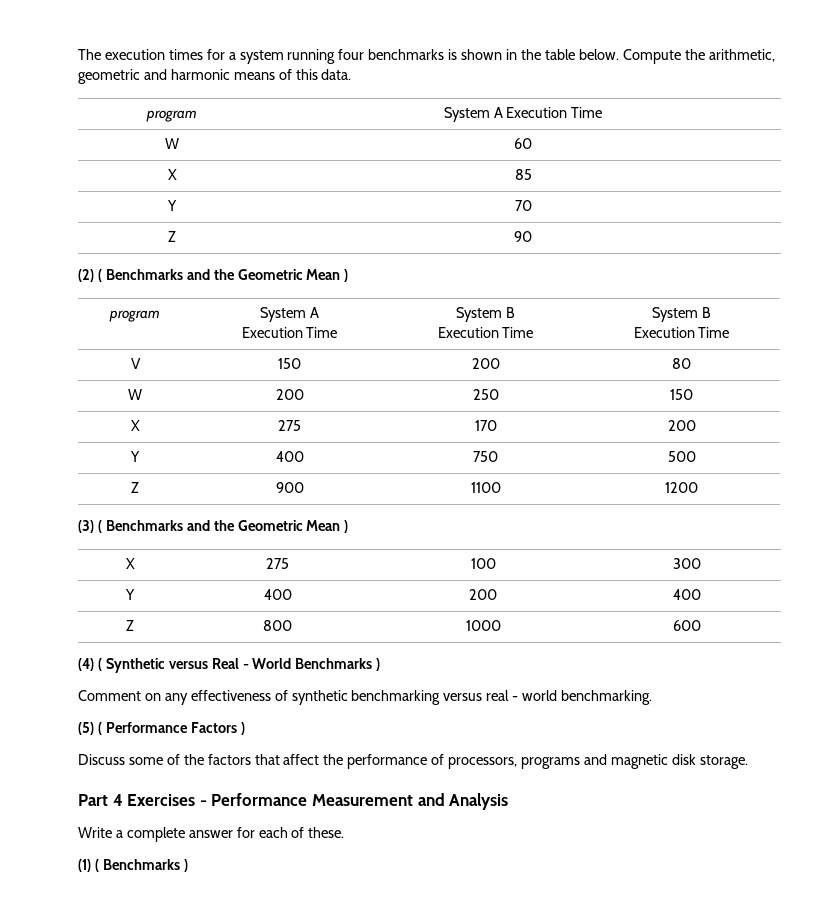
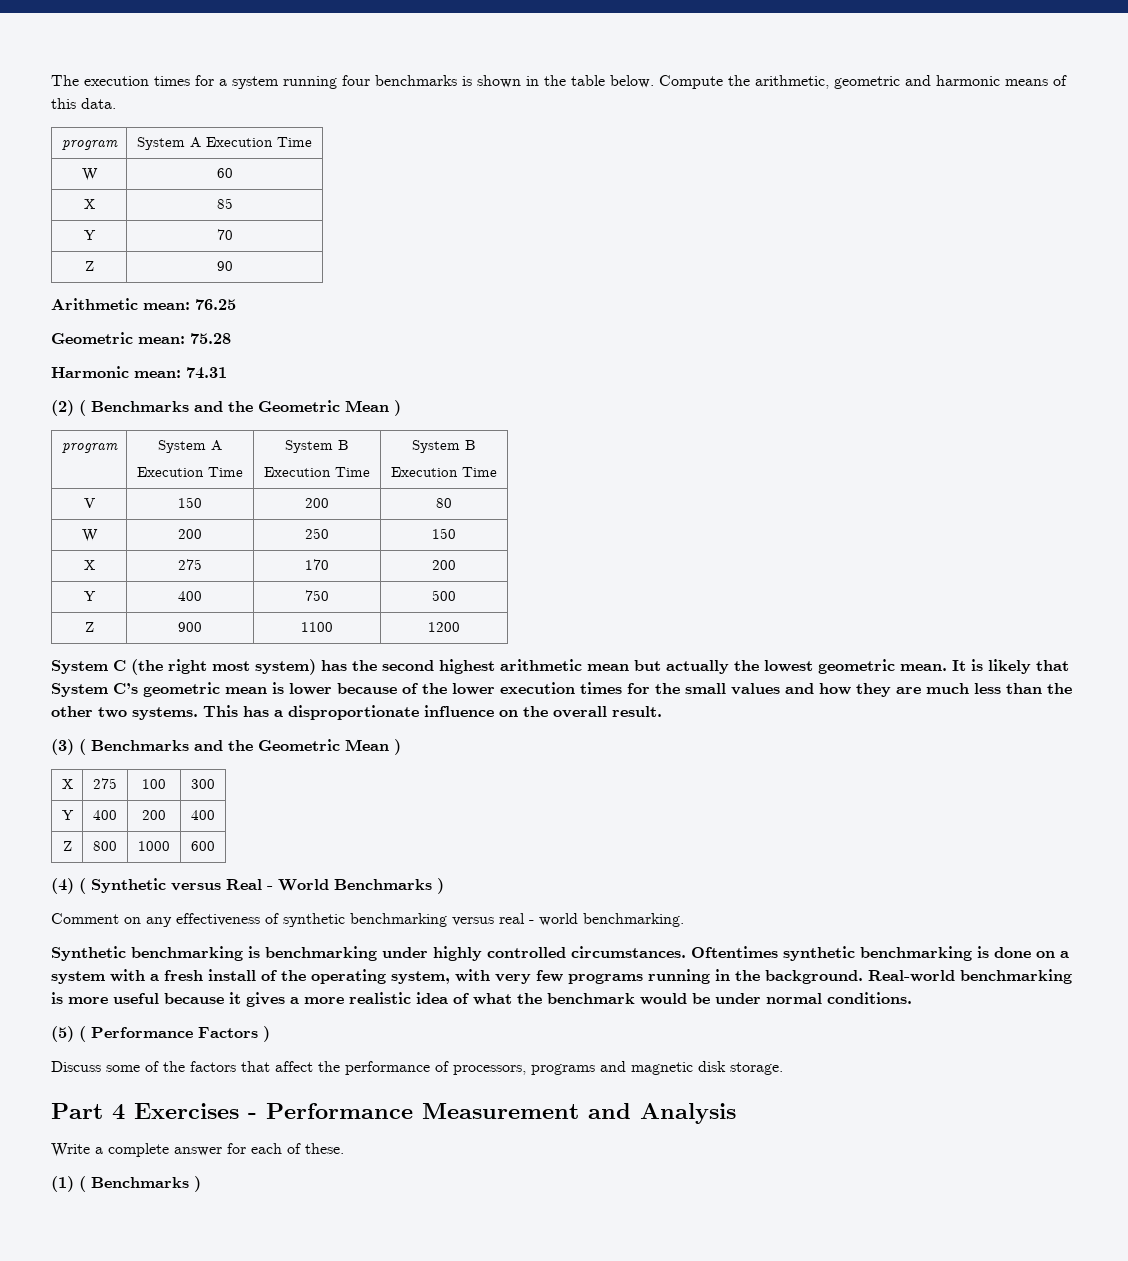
(532, 236) none -> [51,298,236,310] [51,332,231,344] [51,366,227,379] // Arithmetic mean: 76.25 // Geometric mean: 75.28 // Harmonic mean: 74.31
(698, 487) none -> [51,659,1069,675] [51,682,1072,697] [51,705,662,720] // System C (the right most system) has the second highest arithmetic mean but actually the lowest geometric mean. It is likely that System C’s geometric mean is lower because of the lower execution times for the small values and how they are much less than the other two systems. This has a disproportionate influence on the overall result.
(653, 697) none -> [51,946,1069,961] [51,969,1072,984] [51,992,912,1007] // Synthetic benchmarking is benchmarking under highly controlled circumstances. Oftentimes synthetic benchmarking is done on a system with a fresh install of the operating system, with very few programs running in the background. Real-world benchmarking is more useful because it gives a more realistic idea of what the benchmark would be under normal conditions.

